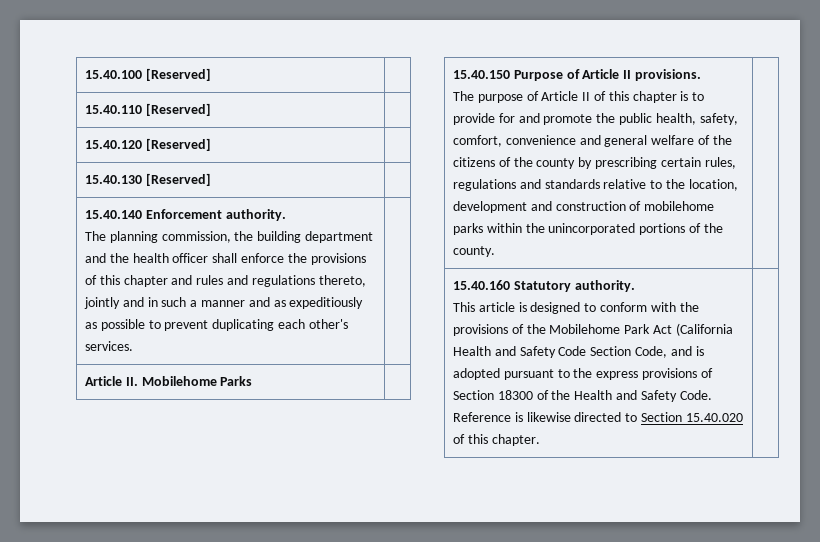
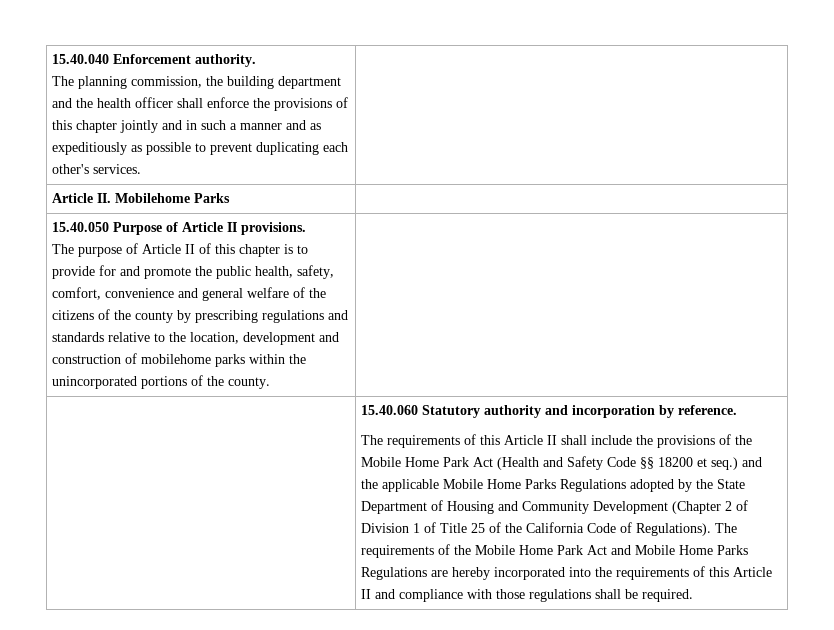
[85,68,211,81] [85,103,211,116] [85,138,211,151] [85,173,211,186] [85,210,143,219] 15.40.100 [Reserved] | // 15.40.110 [Reserved] | // 15.40.120 [Reserved] | // 15.40.130 [Reserved] | // 15.40.140 -> [52,54,110,64] 15.40.040
[171,275,366,287] and rules and regulations thereto, -> (118, 126) none
[453,70,511,79] 15.40.150 -> [52,222,110,232] 15.40.050
[660,157,736,169] certain rules, -> (259, 316) none
[453,280,635,292] [453,302,699,314] [453,323,733,336] [453,346,704,358] [453,368,713,380] [453,390,712,402] [453,412,743,422] [453,434,540,446] 15.40.160 Statutory authority. // This article is designed to conform with the provisions of the Mobilehome Park Act (California Health and Safety Code Section Code, and is adopted pursuant to the express provisions of Section 18300 of the Health and Safety Code. Reference is likewise directed to Section 15.40.020 of this chapter. | -> [361,405,738,418] [361,434,753,448] [361,456,763,470] [361,479,746,492] [361,500,749,514] [361,522,738,536] [361,544,749,558] [361,566,773,580] [361,589,694,602] | 15.40.060 Statutory authority and incorporation by reference. // The requirements of this Article II shall include the provisions of the Mobile Home Park Act (Health and Safety Code §§ 18200 et seq.) and the applicable Mobile Home Parks Regulations adopted by the State Department of Housing and Community Development (Chapter 2 of Division 1 of Title 25 of the California Code of Regulations). The requirements of the Mobile Home Park Act and Mobile Home Parks Regulations are hereby incorporated into the requirements of this Article II and compliance with those regulations shall be required.

